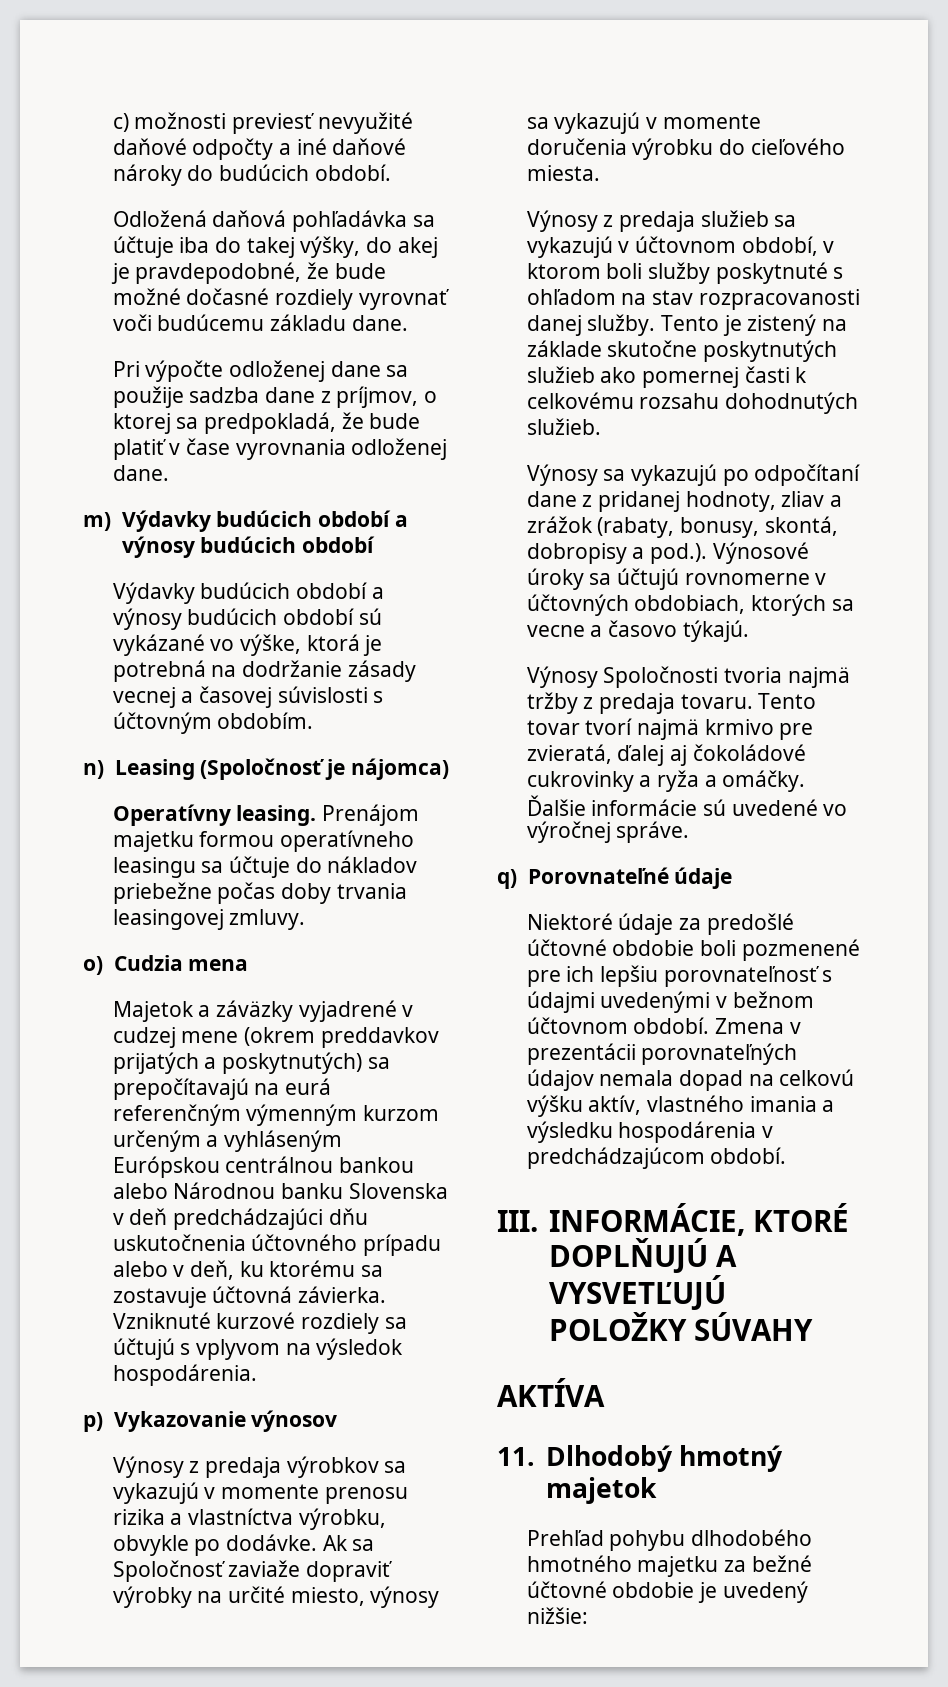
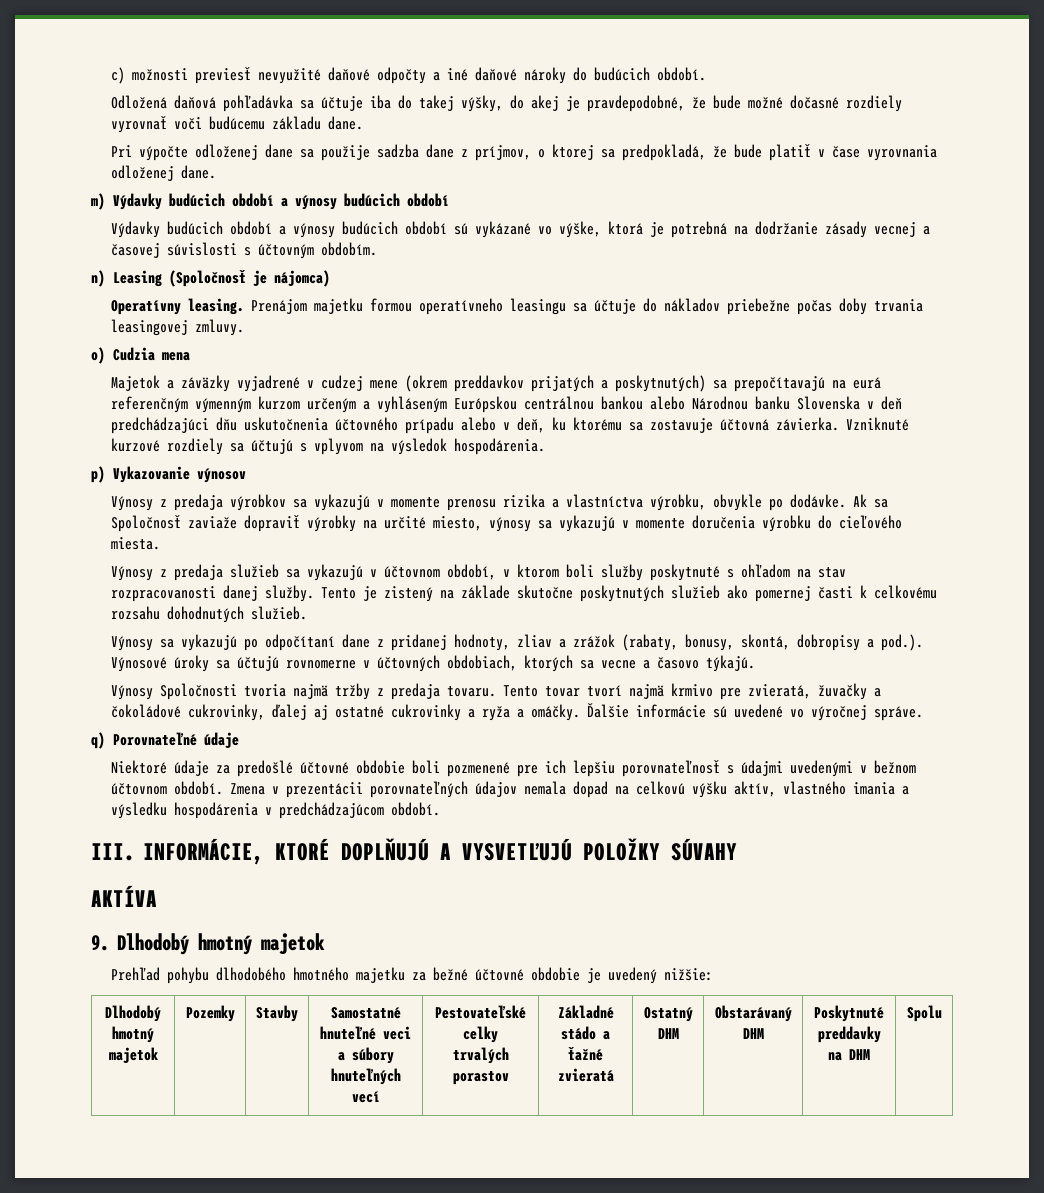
(612, 754) none -> [818,683,882,700] [111,704,266,721] žuvačky a čokoládové cukrovinky,
[692,744,806,761] čokoládové -> [335,706,385,718] ostatné
[497,1447,535,1466] 11. -> [91,935,109,951] 9.
(588, 1615) none -> [105,1005,161,1022] [112,1026,154,1043] [108,1047,158,1063] [185,1005,235,1022] [256,1005,298,1022] [330,1007,401,1019] [320,1026,411,1040] [337,1047,394,1064] [330,1068,401,1085] [351,1091,380,1103] [435,1005,526,1019] [463,1026,498,1043] [452,1047,509,1064] [452,1071,509,1085] [557,1005,614,1019] [561,1026,610,1040] [568,1047,603,1061] [557,1068,614,1082] [643,1007,693,1022] [657,1028,679,1039] [714,1005,792,1022] [742,1028,764,1039] [814,1005,884,1022] [817,1026,881,1043] [828,1049,870,1061] [906,1005,942,1022] // Dlhodobý hmotný majetok | Pozemky | Stavby | Samostatné hnuteľné veci a súbory hnuteľných vecí | Pestovateľské celky trvalých porastov | Základné stádo a ťažné zvieratá | Ostatný DHM | Obstarávaný DHM | Poskytnuté preddavky na DHM | Spolu

